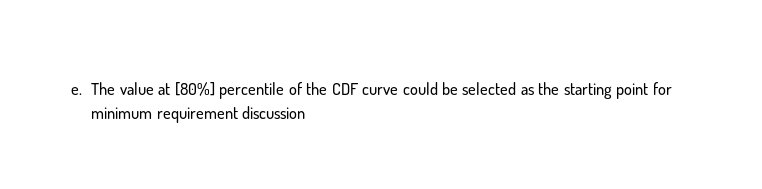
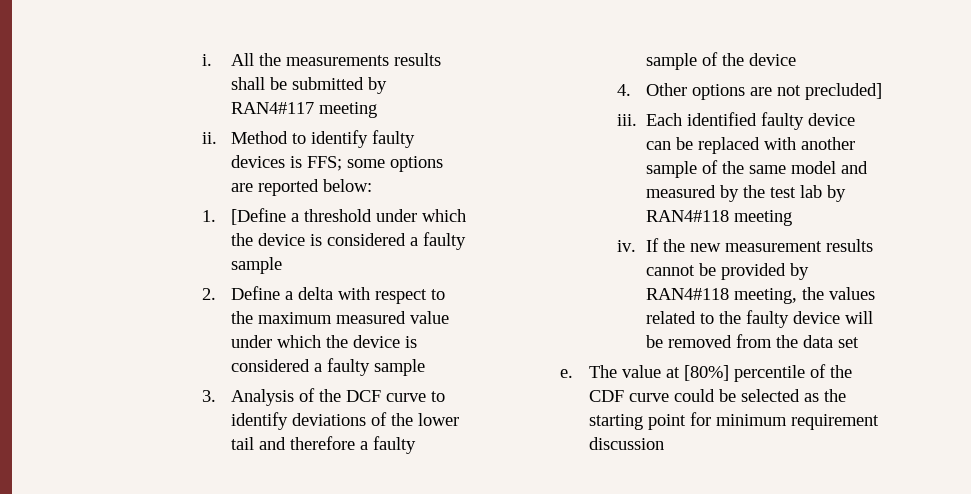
(71, 91) none -> [202,53,441,66] [230,77,387,94] [230,102,377,118] [202,130,415,148] [230,155,443,172] [230,179,372,196] [202,208,466,225] [230,232,466,250] [230,257,282,274] [202,286,445,304] [230,311,449,324] [230,335,417,348] [230,358,425,376] [202,388,445,406] [230,412,459,430] [230,436,416,454] [645,52,796,70] [617,83,882,100] [617,112,856,130] [646,137,856,154] [646,160,869,178] [646,185,847,202] [646,210,793,226] [617,238,873,252] [645,263,809,280] [645,287,875,304] [645,310,873,328] [645,334,859,348] i. All the measurements results shall be submitted by RAN4#117 meeting // ii. Method to identify faulty devices is FFS; some options are reported below: // 1. [Define a threshold under which the device is considered a faulty sample // 2. Define a delta with respect to the maximum measured value under which the device is considered a faulty sample // 3. Analysis of the DCF curve to identify deviations of the lower tail and therefore a faulty sample of the device // 4. Other options are not precluded] // iii. Each identified faulty device can be replaced with another sample of the same model and measured by the test lab by RAN4#118 meeting // iv. If the new measurement results cannot be provided by RAN4#118 meeting, the values related to the faulty device will be removed from the data set //

